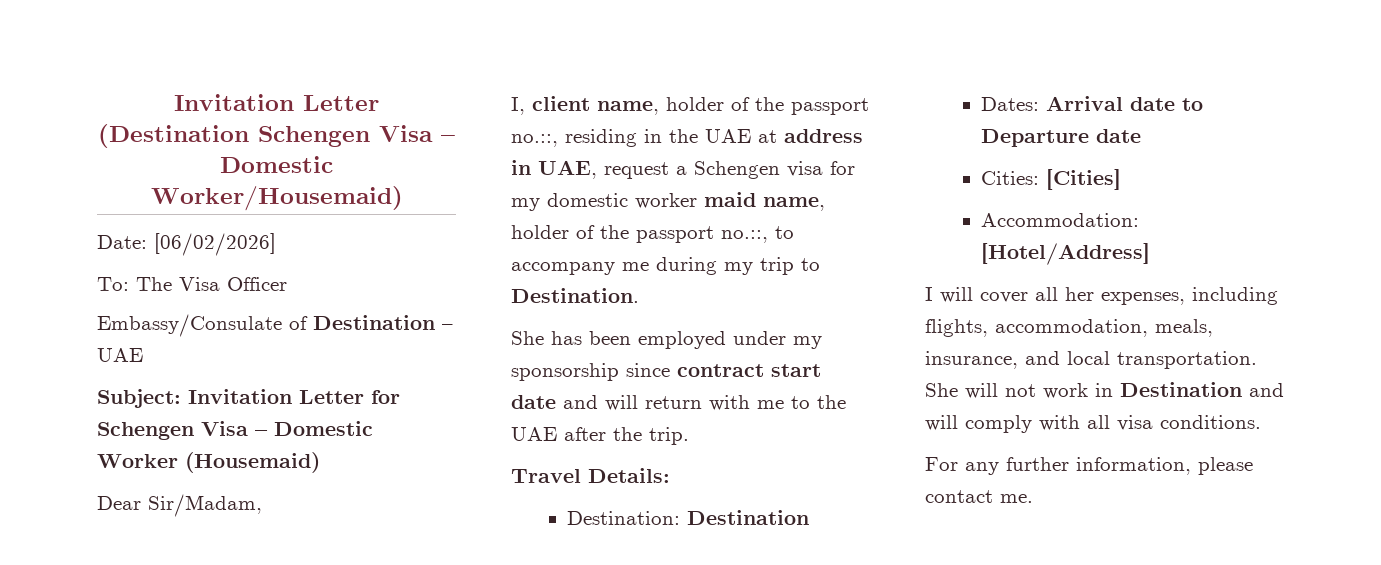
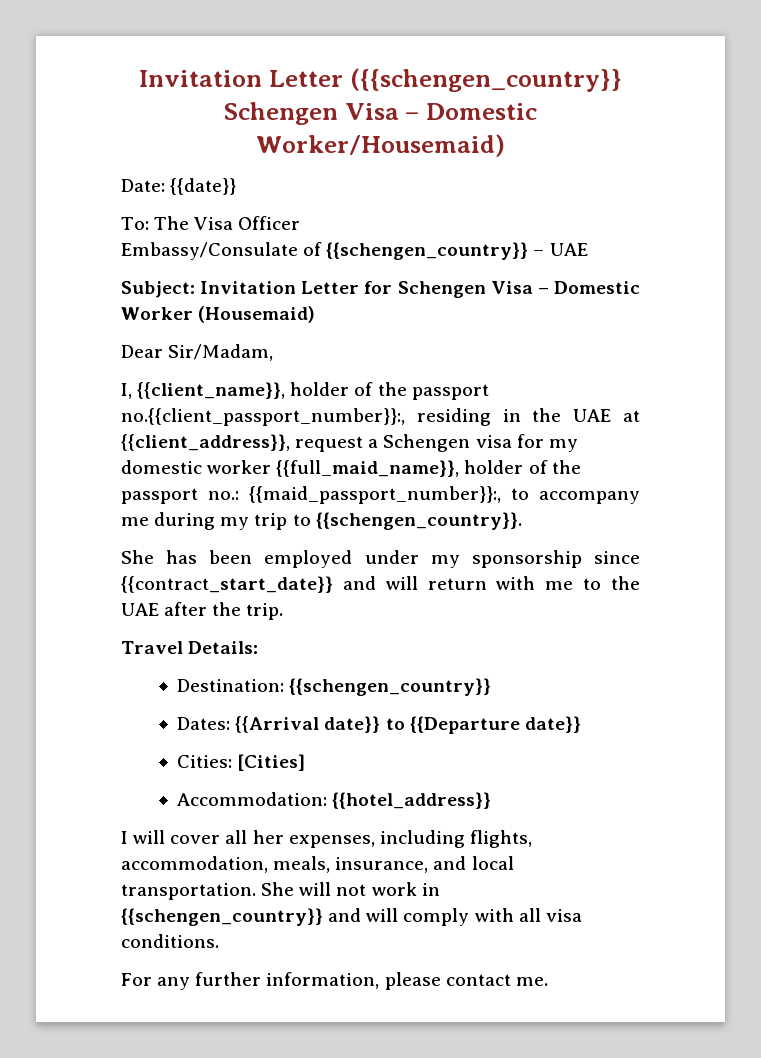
[174,94,379,111] [98,124,249,148] Invitation Letter (Destination -> [139,68,622,92] Invitation Letter ({{schengen_country}}
[154,233,276,256] [06/02/2026] -> [170,178,237,195] {{date}}
[313,315,435,330] Destination -> [326,242,529,260] {{schengen_country}}
[532,96,869,115] [511,134,558,147] client name, holder of the passport no.::, -> [137,382,489,400] [121,408,405,426] {{client_name}}, holder of the passport no.{{client_passport_number}}:,
[784,129,863,143] [511,160,597,179] address in UAE, -> [121,434,290,451] {{client_address}},
[704,192,825,211] [511,225,768,243] maid name, holder of the passport no.::, -> [276,460,581,477] [121,486,501,504] {{full_maid_name}}, holder of the passport no.: {{maid_passport_number}}:,
[511,288,639,303] Destination. -> [315,512,522,530] {{schengen_country}}.
[677,364,821,377] [511,395,556,409] contract start date -> [121,576,333,593] {{contract_start_date}}
[687,510,810,525] Destination -> [289,678,492,696] {{schengen_country}}
[1046,96,1204,111] [981,129,1142,147] Arrival date to Departure date -> [235,716,581,734] {{Arrival date}} to {{Departure date}}
[981,243,1151,265] [Hotel/Address] -> [332,792,492,809] {{hotel_address}}
[1120,382,1242,397] Destination -> [121,908,323,926] {{schengen_country}}

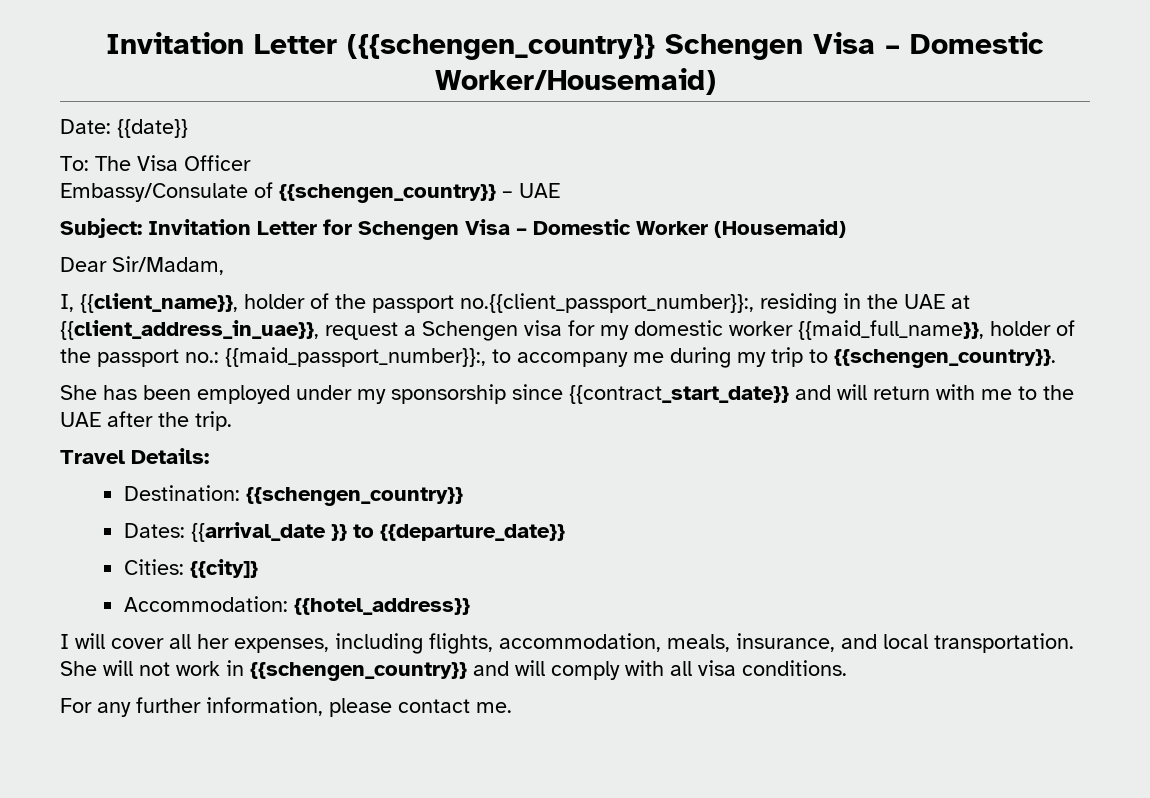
[121,434,290,451] {{client_address}}, -> [60,320,319,340] {{client_address_in_uae}},
[276,460,460,477] {{full_maid_name}}, -> [798,320,984,340] {{maid_full_name}},
[235,716,581,734] {{Arrival date}} to {{Departure date}} -> [191,522,566,542] {{arrival_date }} to {{departure_date}}
[237,754,306,771] [Cities] -> [190,559,259,578] {{city]}

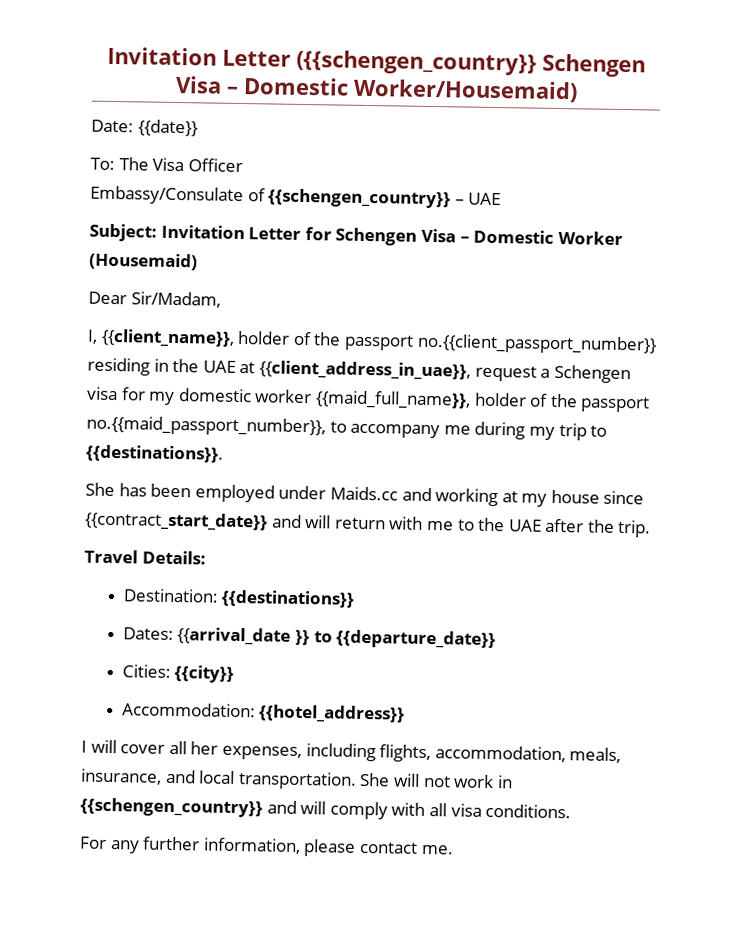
[460,293,754,313] no.{{client_passport_number}}:, -> [416,333,657,355] no.{{client_passport_number}}
[185,347,486,367] no.: {{maid_passport_number}}:, -> [86,415,326,437] no.{{maid_passport_number}},
[834,349,1056,368] {{schengen_country}}. -> [86,444,224,463] {{destinations}}.
[357,384,506,404] my sponsorship -> [329,486,600,507] Maids.cc and working at my house
[246,487,464,506] {{schengen_country}} -> [221,589,356,608] {{destinations}}
[190,559,259,578] {{city]} -> [174,665,235,683] {{city}}

